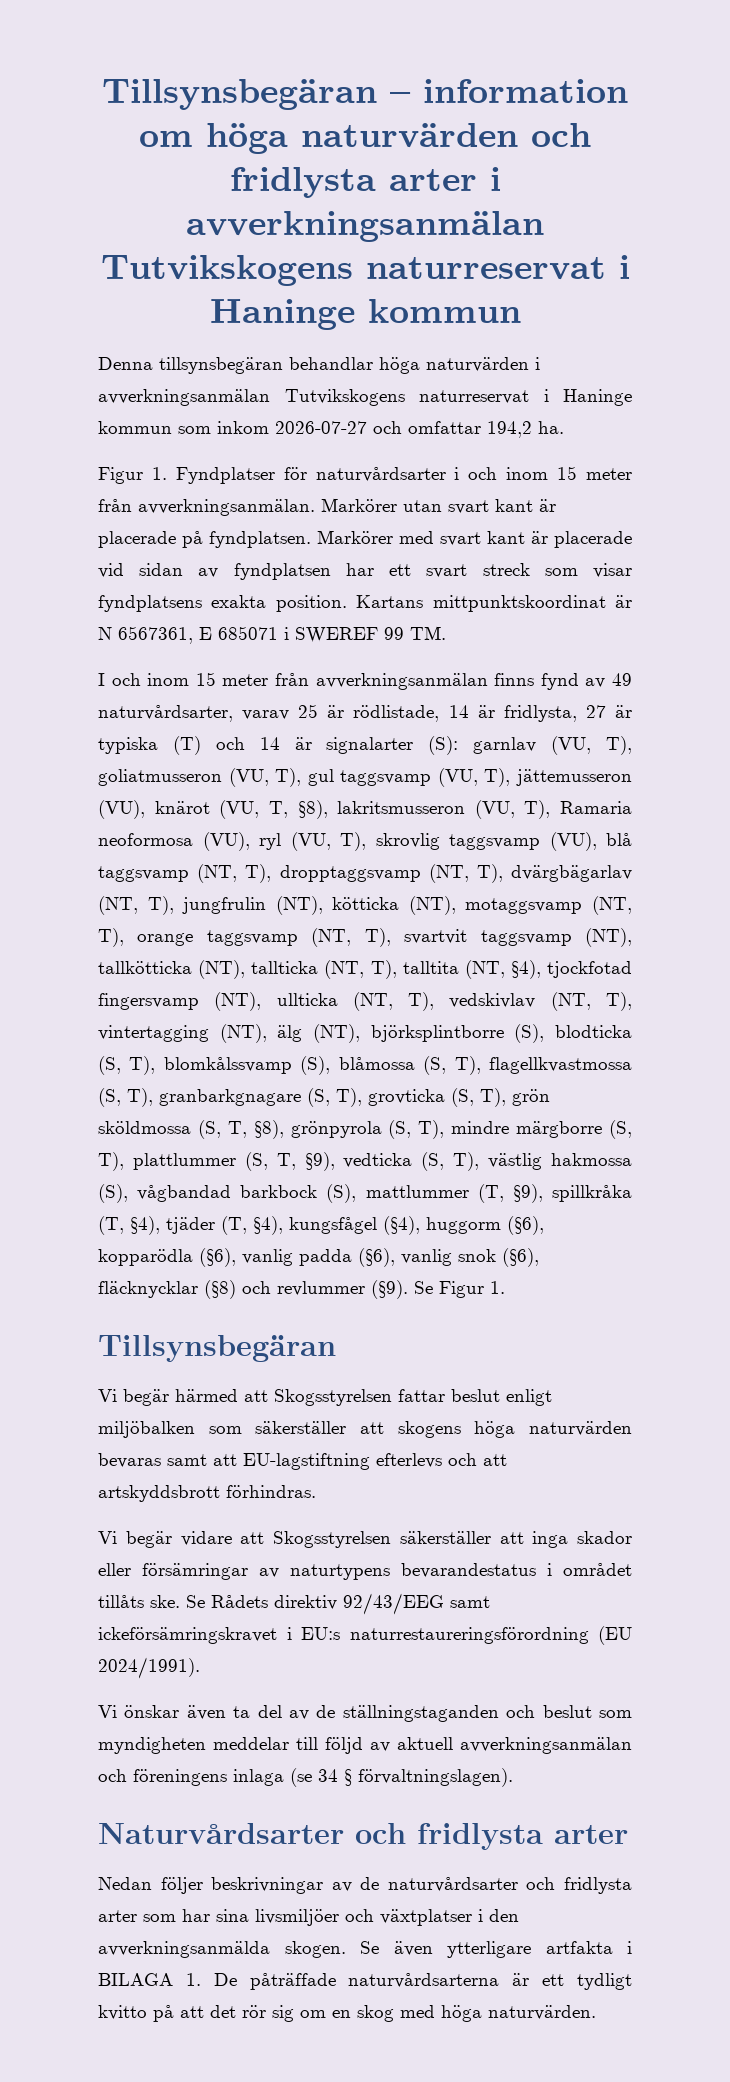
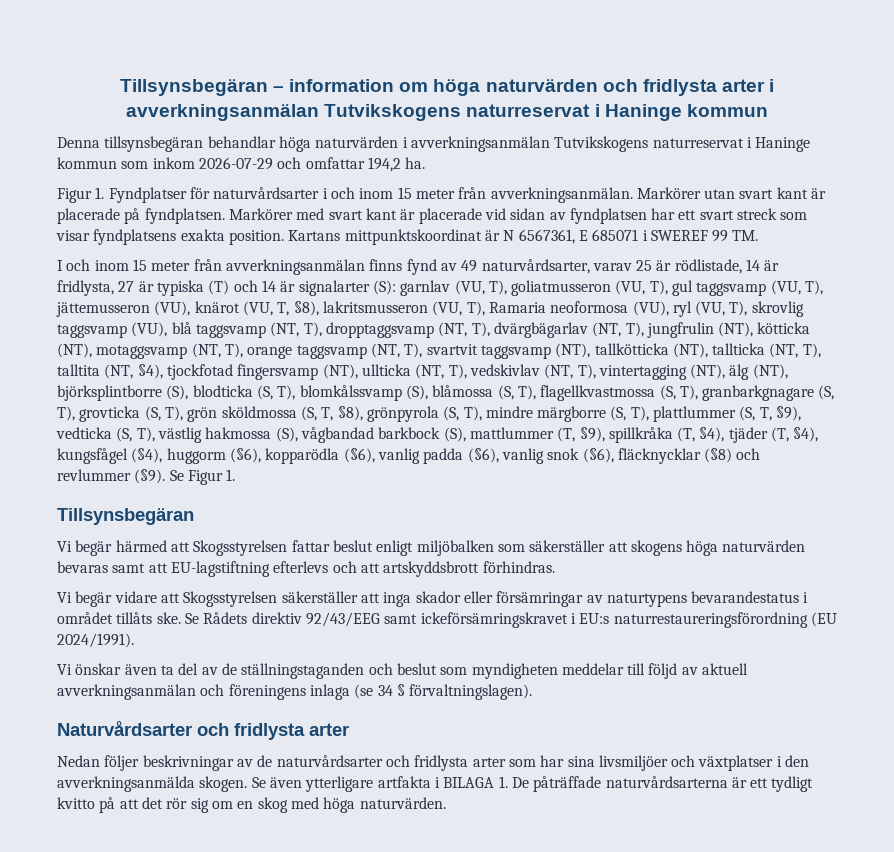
[275,421,367,434] 2026-07-27 -> [198,157,273,170] 2026-07-29

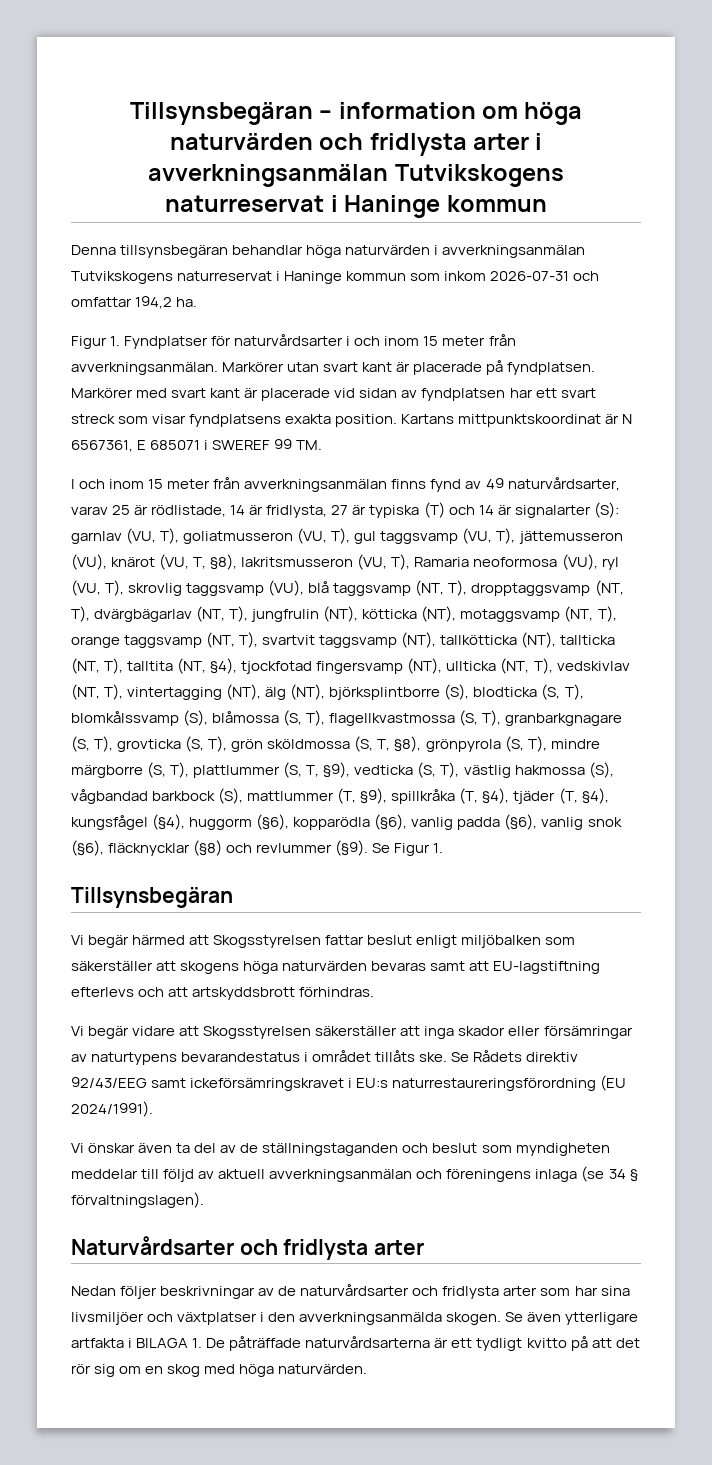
[198,157,273,170] 2026-07-29 -> [490,271,570,281] 2026-07-31

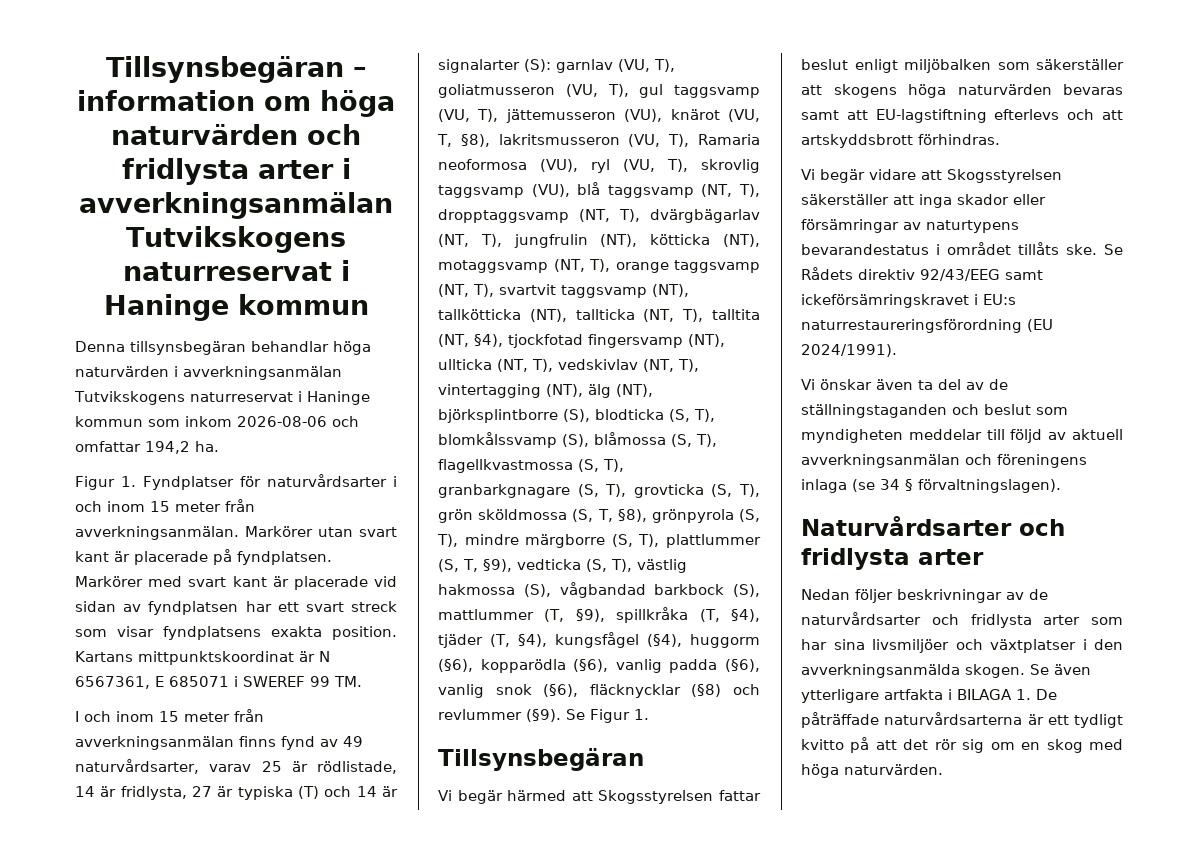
[490,271,570,281] 2026-07-31 -> [237,416,327,427] 2026-08-06

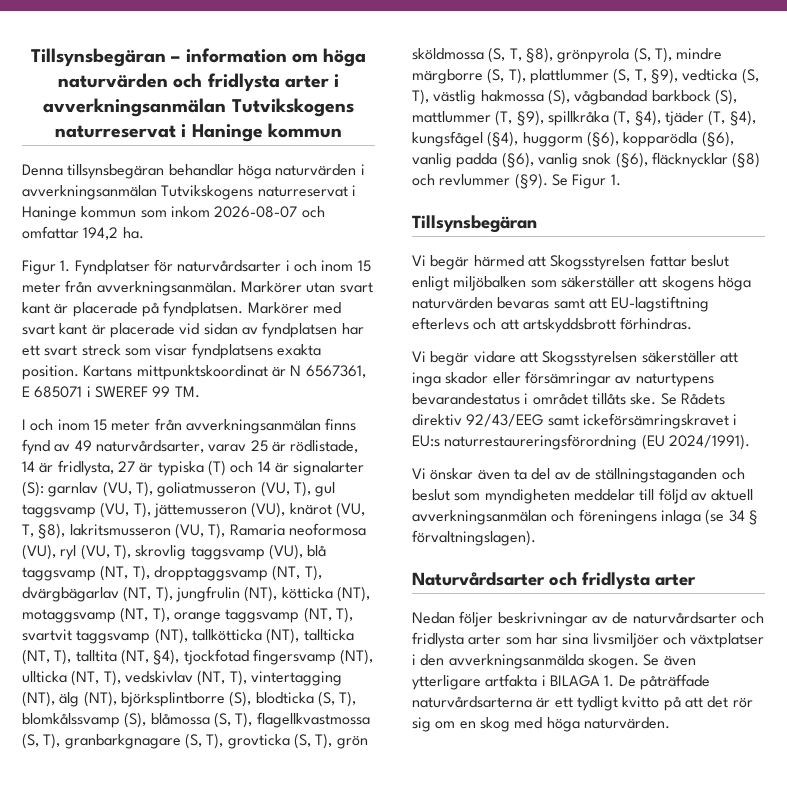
[237,416,327,427] 2026-08-06 -> [214,206,298,218] 2026-08-07

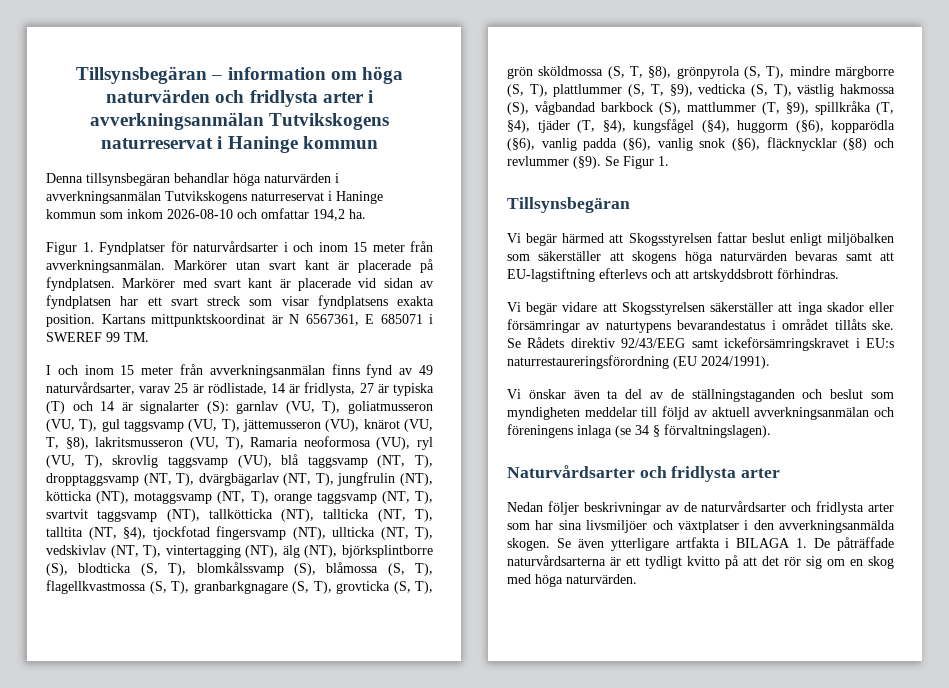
[214,206,298,218] 2026-08-07 -> [167,209,233,219] 2026-08-10

